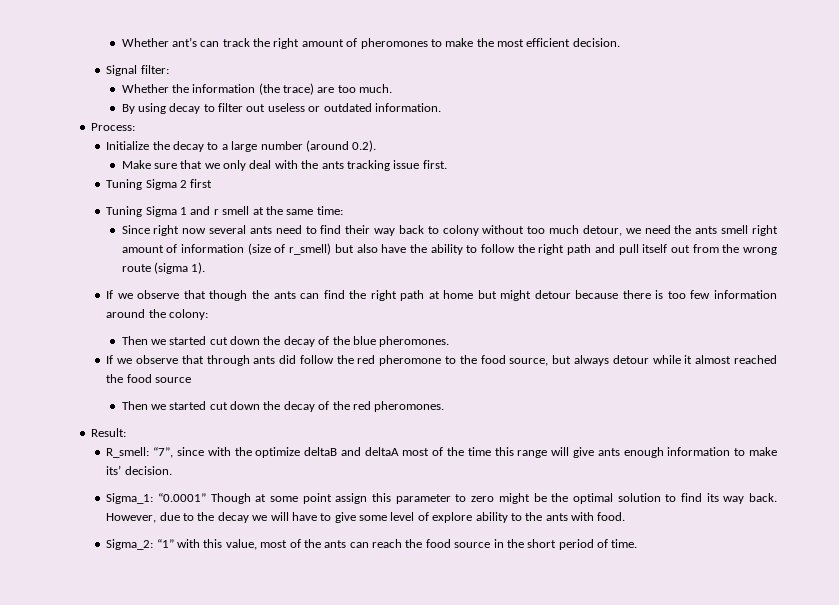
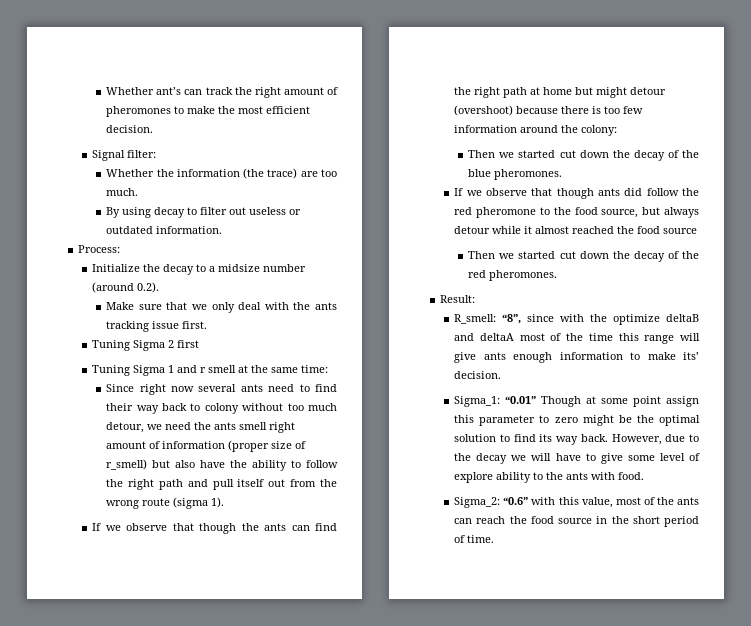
[231,141,258,152] large -> [218,264,261,272] midsize
[247,243,271,255] (size -> [228,440,293,452] (proper size
(571, 294) none -> [454,105,514,116] (overshoot)
[206,355,250,366] through -> [556,188,594,199] though
[153,447,174,458] “7”, -> [502,314,522,324] “8”,
[158,493,207,502] “0.0001” -> [505,396,537,404] “0.01”
[156,539,174,548] “1” -> [503,497,529,505] “0.6”

